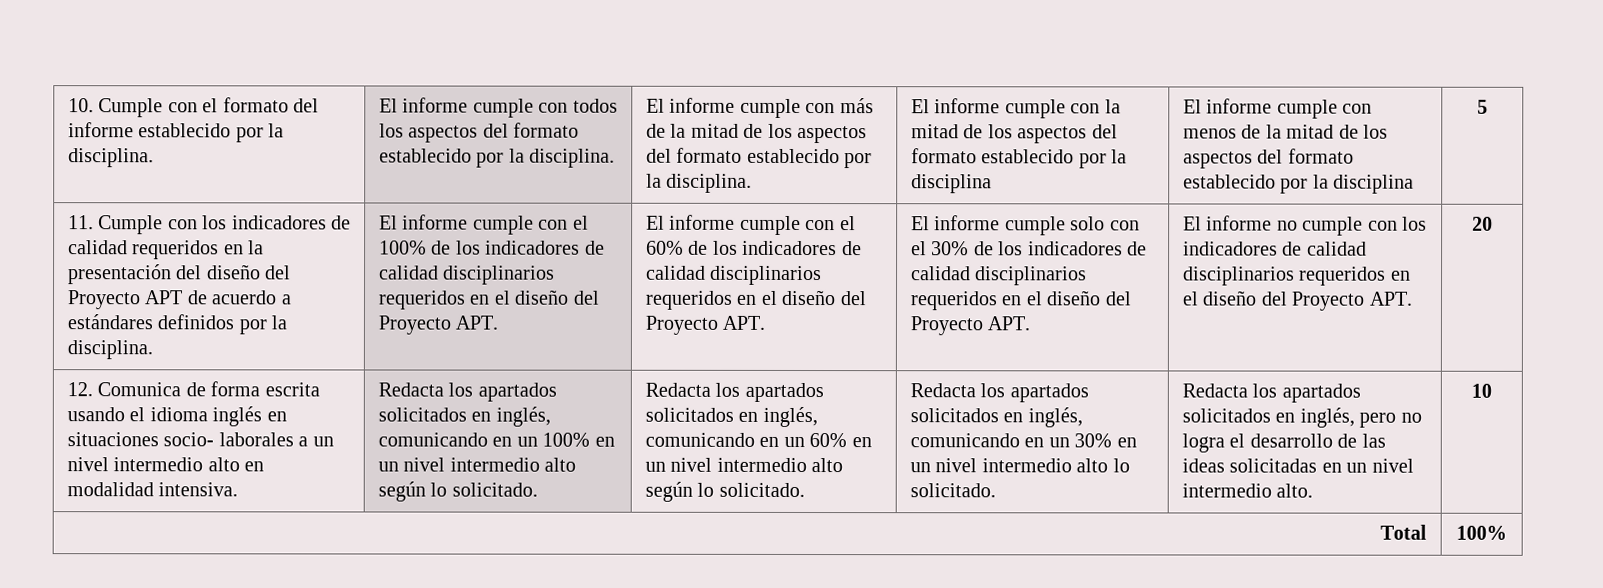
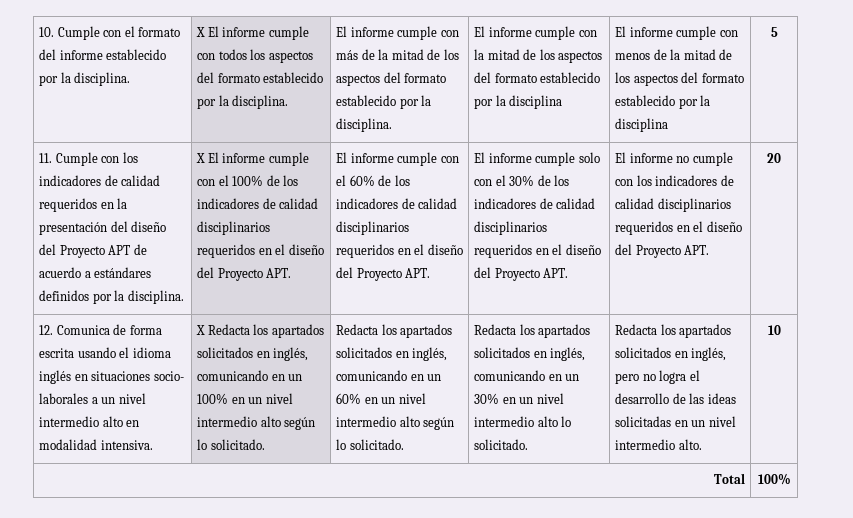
(154, 158) none -> [196,27,206,37] X
(153, 350) none -> [196,153,206,163] X
(239, 489) none -> [196,325,206,335] X

